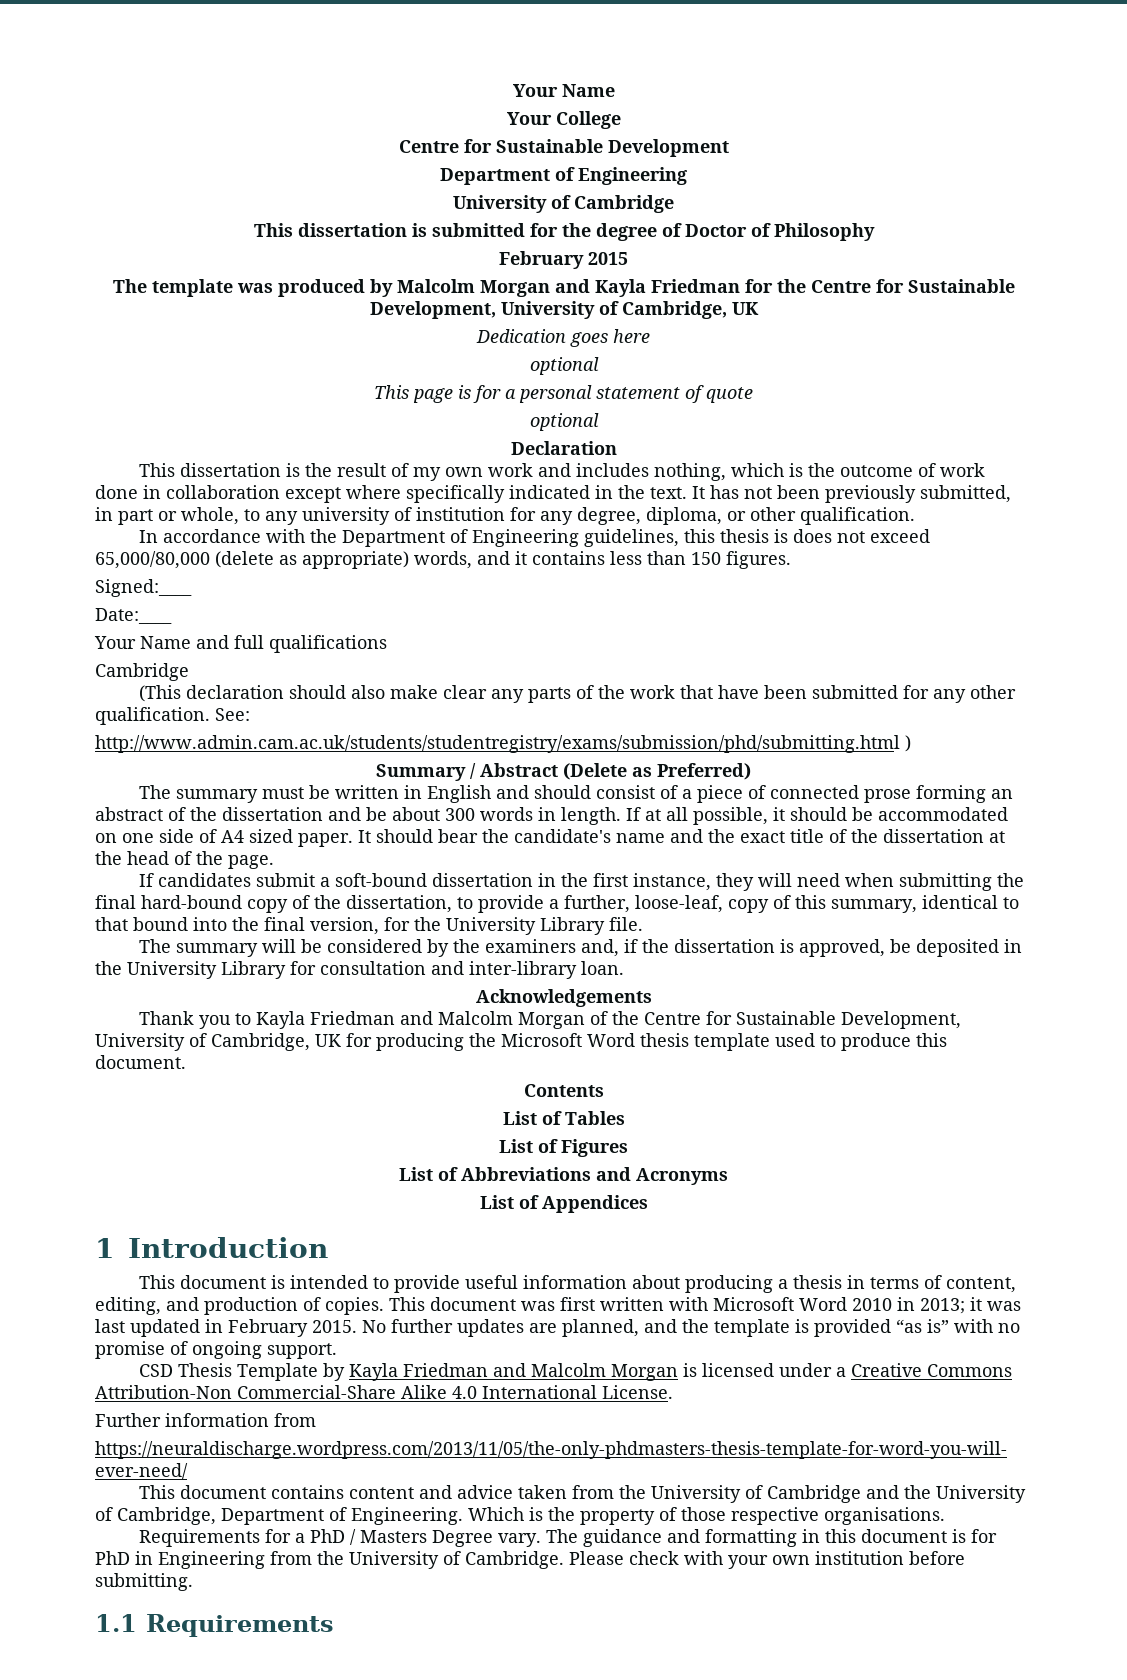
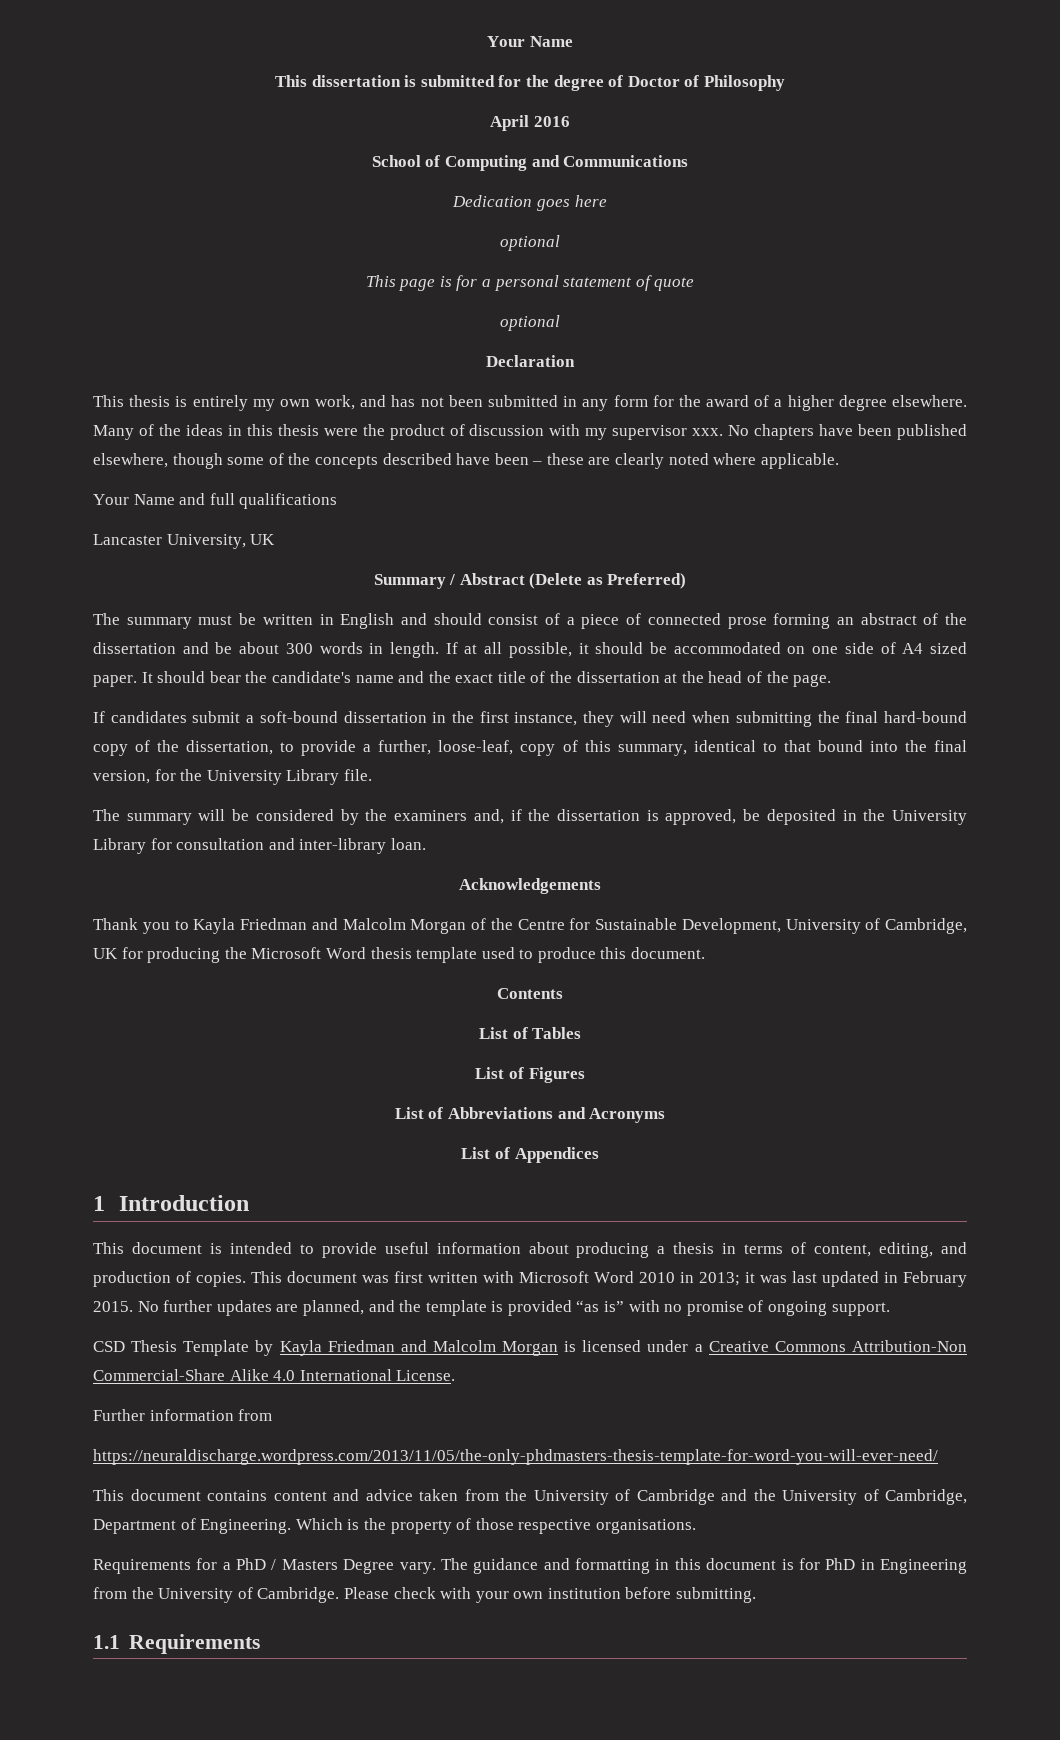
[512,84,615,97] [506,111,621,129] [398,139,729,157] [440,167,687,185] [453,195,674,213] Your Name // Your College // Centre for Sustainable Development // Department of Engineering // University of Cambridge -> [487,36,573,47] Your Name
[499,251,628,269] [112,279,1015,297] [369,301,759,319] February 2015 // The template was produced by Malcolm Morgan and Kayla Friedman for the Centre for Sustainable Development, University of Cambridge, UK -> [490,115,570,131] [371,155,689,171] April 2016 // School of Computing and Communications
[179,463,985,481] [95,485,1011,503] [95,507,915,525] [138,529,930,547] [95,551,791,569] [95,579,192,597] [95,608,172,624] dissertation is the result of my own work and includes nothing, which is the outcome of work done in collaboration except where specifically indicated in the text. It has not been previously submitted, in part or whole, to any university of institution for any degree, diploma, or other qualification. // In accordance with the Department of Engineering guidelines, this thesis is does not exceed 65,000/80,000 (delete as appropriate) words, and it contains less than 150 figures. // Signed:____ // Date:____ -> [129,395,967,411] [93,424,968,440] [93,453,839,469] thesis is entirely my own work, and has not been submitted in any form for the award of a higher degree elsewhere. Many of the ideas in this thesis were the product of discussion with my supervisor xxx. No chapters have been published elsewhere, though some of the concepts described have been – these are clearly noted where applicable.
[95,663,189,681] [138,685,1016,703] [95,707,250,725] [95,735,911,753] Cambridge // (This declaration should also make clear any parts of the work that have been submitted for any other qualification. See: // http://www.admin.cam.ac.uk/students/studentregistry/exams/submission/phd/submitting.html ) -> [93,534,276,549] Lancaster University, UK

